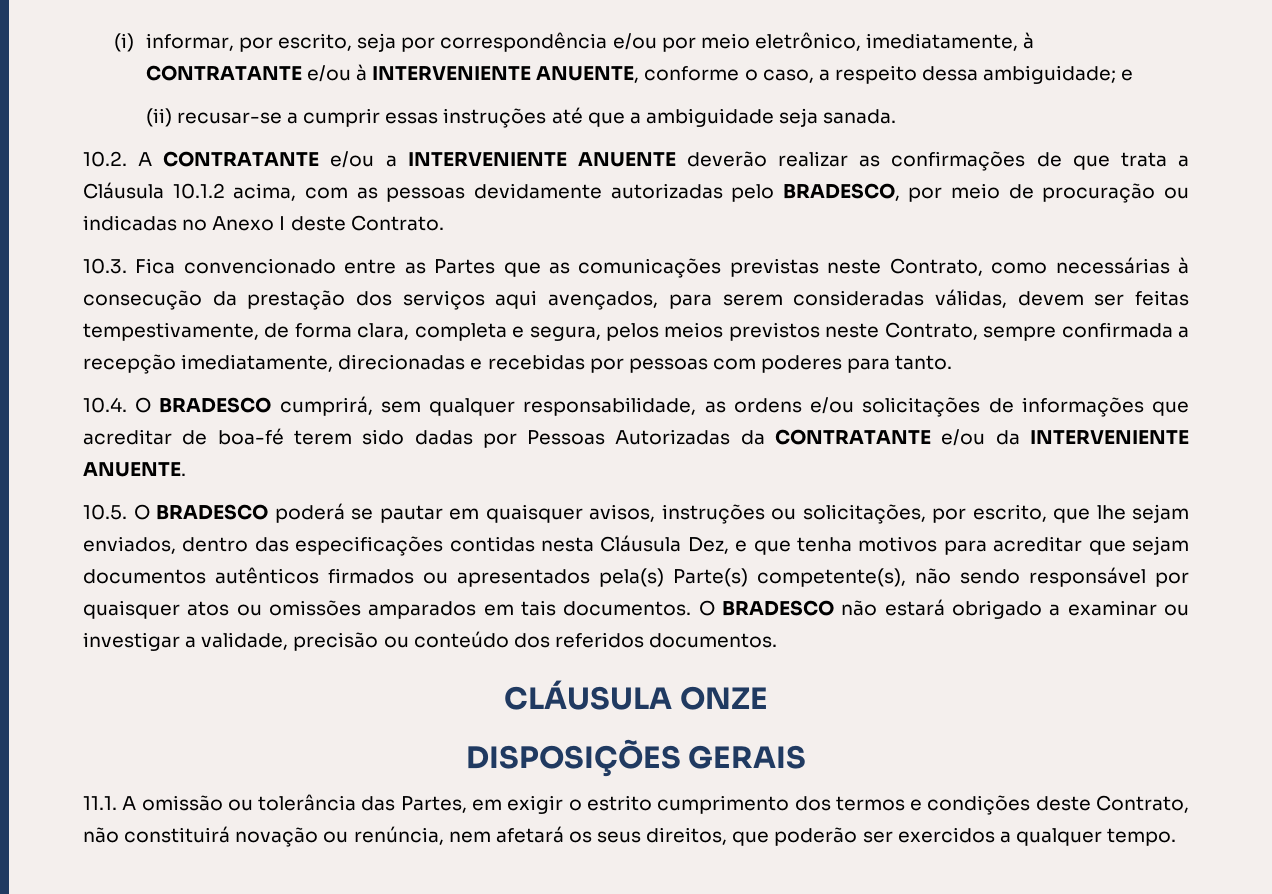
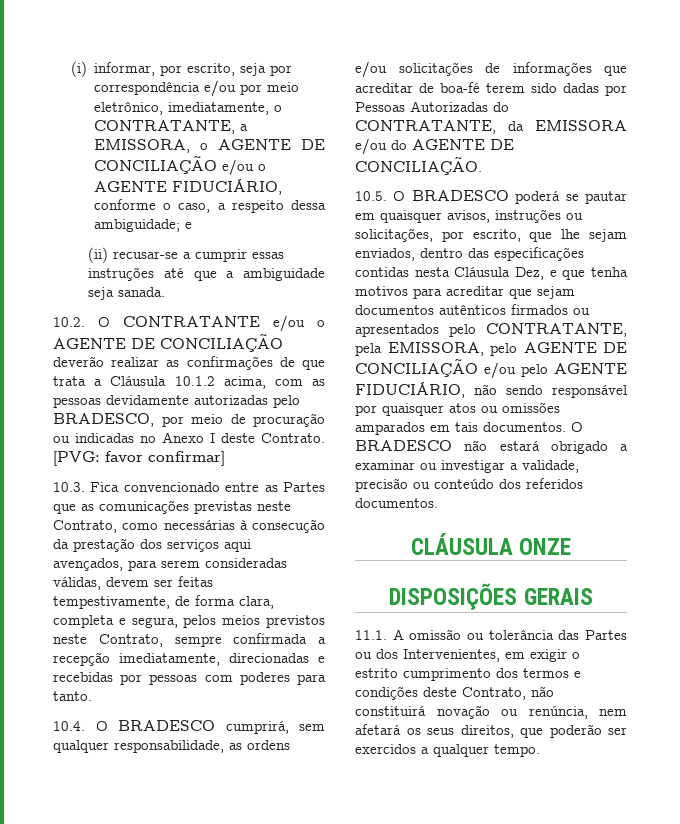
[1023,32,1035,49] [145,64,640,83] à CONTRATANTE e/ou à INTERVENIENTE ANUENTE, -> [274,105,283,112] [94,120,249,134] [94,139,325,153] [94,156,267,176] [94,178,283,195] o CONTRATANTE, a EMISSORA, o AGENTE DE CONCILIAÇÃO e/ou o AGENTE FIDUCIÁRIO,
[138,151,676,168] A CONTRATANTE e/ou a INTERVENIENTE ANUENTE -> [98,315,325,332] [53,334,283,352] O CONTRATANTE e/ou o AGENTE DE CONCILIAÇÃO
(444, 223) none -> [53,451,225,466] [PVG: favor confirmar]
[740,429,1189,446] [83,462,186,477] da CONTRATANTE e/ou da INTERVENIENTE ANUENTE. -> [493,102,509,112] [355,120,627,134] [355,138,514,155] [355,157,482,175] do CONTRATANTE, da EMISSORA e/ou do AGENTE DE CONCILIAÇÃO.
[599,568,906,587] pela(s) Parte(s) competente(s), -> [449,323,627,337] [355,342,627,356] [355,359,627,379] [355,381,465,398] pelo CONTRATANTE, pela EMISSORA, pelo AGENTE DE CONCILIAÇÃO e/ou pelo AGENTE FIDUCIÁRIO,
[400,796,467,813] Partes, -> [585,630,627,640] [355,649,500,662] Partes ou dos Intervenientes,

